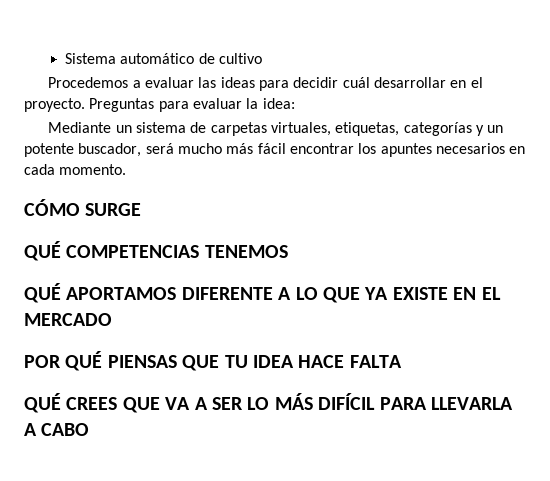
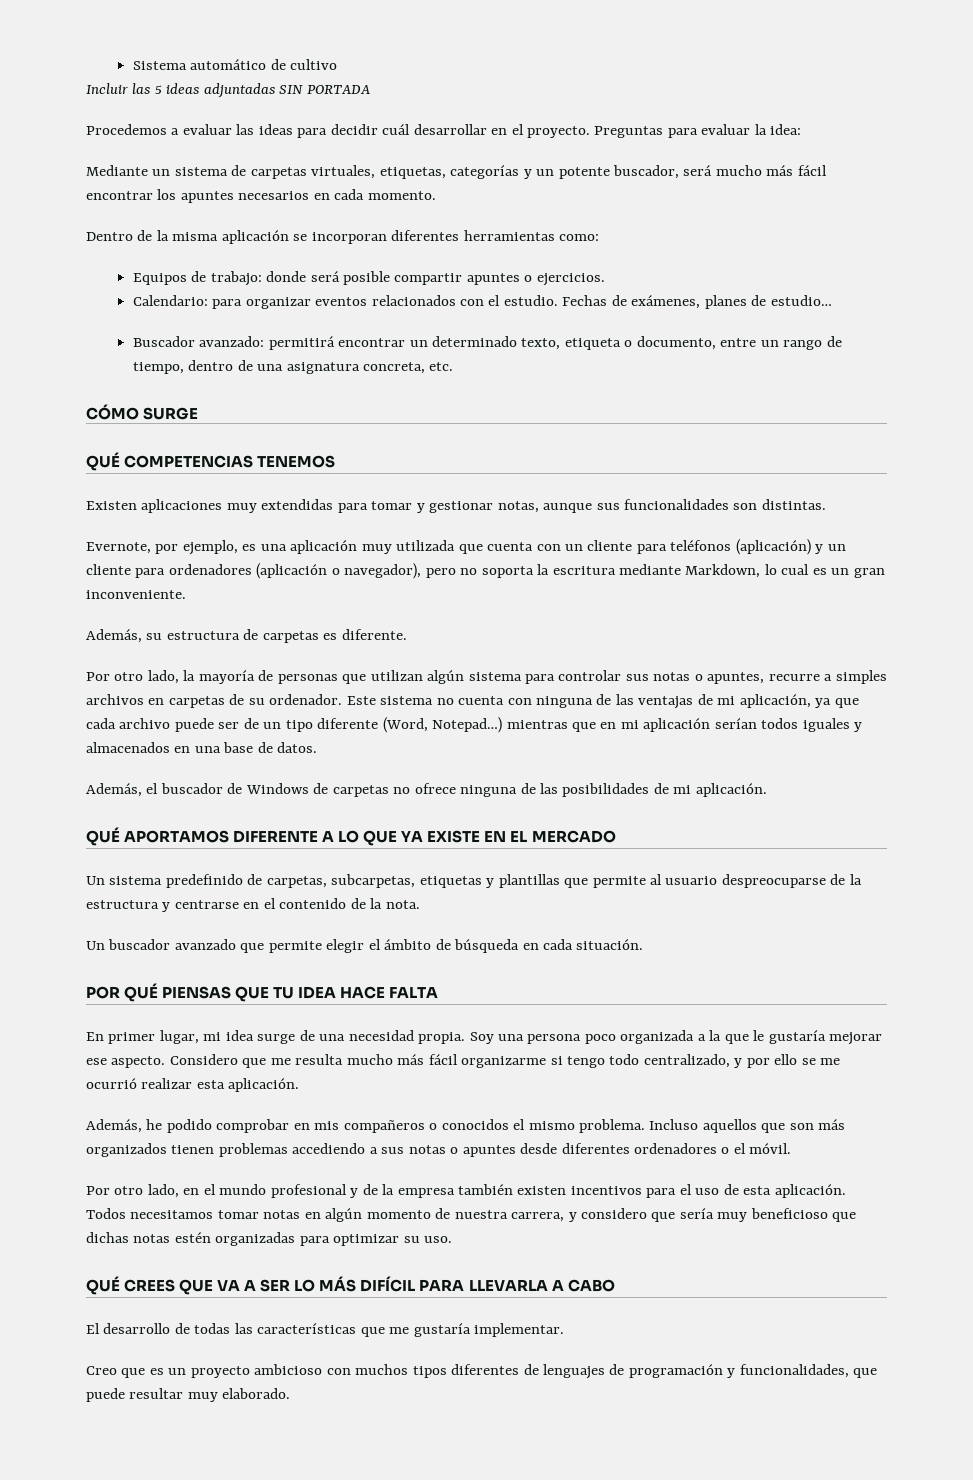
(262, 58) none -> [86,83,370,98] // Incluir las 5 ideas adjuntadas SIN PORTADA
(127, 169) none -> [86,230,600,244] [132,271,605,286] [132,295,832,309] [132,336,842,350] [132,360,454,374] // Dentro de la misma aplicación se incorporan diferentes herramientas como: // Equipos de trabajo: donde será posible compartir apuntes o ejercicios. // Calendario: para organizar eventos relacionados con el estudio. Fechas de exámenes, planes de estudio… // Buscador avanzado: permitirá encontrar un determinado texto, etiqueta o documento, entre un rango de tiempo, dentro de una asignatura concreta, etc.
(288, 251) none -> [86,499,826,513] [86,539,846,555] [86,563,885,579] [86,590,186,599] [86,629,407,643] [86,670,887,684] [86,694,859,709] [86,717,863,733] [86,742,318,753] [86,783,767,797] // Existen aplicaciones muy extendidas para tomar y gestionar notas, aunque sus funcionalidades son distintas. // Evernote, por ejemplo, es una aplicación muy utilizada que cuenta con un cliente para teléfonos (aplicación) y un cliente para ordenadores (aplicación o navegador), pero no soporta la escritura mediante Markdown, lo cual es un gran inconveniente. // Además, su estructura de carpetas es diferente. // Por otro lado, la mayoría de personas que utilizan algún sistema para controlar sus notas o apuntes, recurre a simples archivos en carpetas de su ordenador. Este sistema no cuenta con ninguna de las ventajas de mi aplicación, ya que cada archivo puede ser de un tipo diferente (Word, Notepad…) mientras que en mi aplicación serían todos iguales y almacenados en una base de datos. // Además, el buscador de Windows de carpetas no ofrece ninguna de las posibilidades de mi aplicación.
(112, 319) none -> [86,874,862,888] [86,898,420,912] [86,939,644,953] // Un sistema predefinido de carpetas, subcarpetas, etiquetas y plantillas que permite al usuario despreocuparse de la estructura y centrarse en el contenido de la nota. // Un buscador avanzado que permite elegir el ámbito de búsqueda en cada situación.
(402, 361) none -> [86,1030,883,1045] [86,1054,841,1068] [86,1078,300,1092] [86,1119,846,1133] [86,1143,792,1157] [86,1184,846,1198] [86,1208,857,1222] [86,1232,453,1246] // En primer lugar, mi idea surge de una necesidad propia. Soy una persona poco organizada a la que le gustaría mejorar ese aspecto. Considero que me resulta mucho más fácil organizarme si tengo todo centralizado, y por ello se me ocurrió realizar esta aplicación. // Además, he podido comprobar en mis compañeros o conocidos el mismo problema. Incluso aquellos que son más organizados tienen problemas accediendo a sus notas o apuntes desde diferentes ordenadores o el móvil. // Por otro lado, en el mundo profesional y de la empresa también existen incentivos para el uso de esta aplicación. Todos necesitamos tomar notas en algún momento de nuestra carrera, y considero que sería muy beneficioso que dichas notas estén organizadas para optimizar su uso.
(90, 429) none -> [86,1323,565,1337] [86,1364,878,1379] [86,1388,291,1402] // El desarrollo de todas las características que me gustaría implementar. // Creo que es un proyecto ambicioso con muchos tipos diferentes de lenguajes de programación y funcionalidades, que puede resultar muy elaborado.

